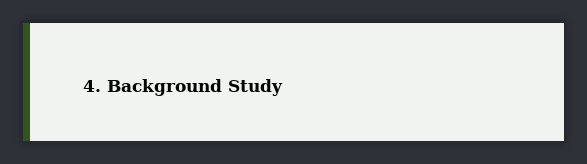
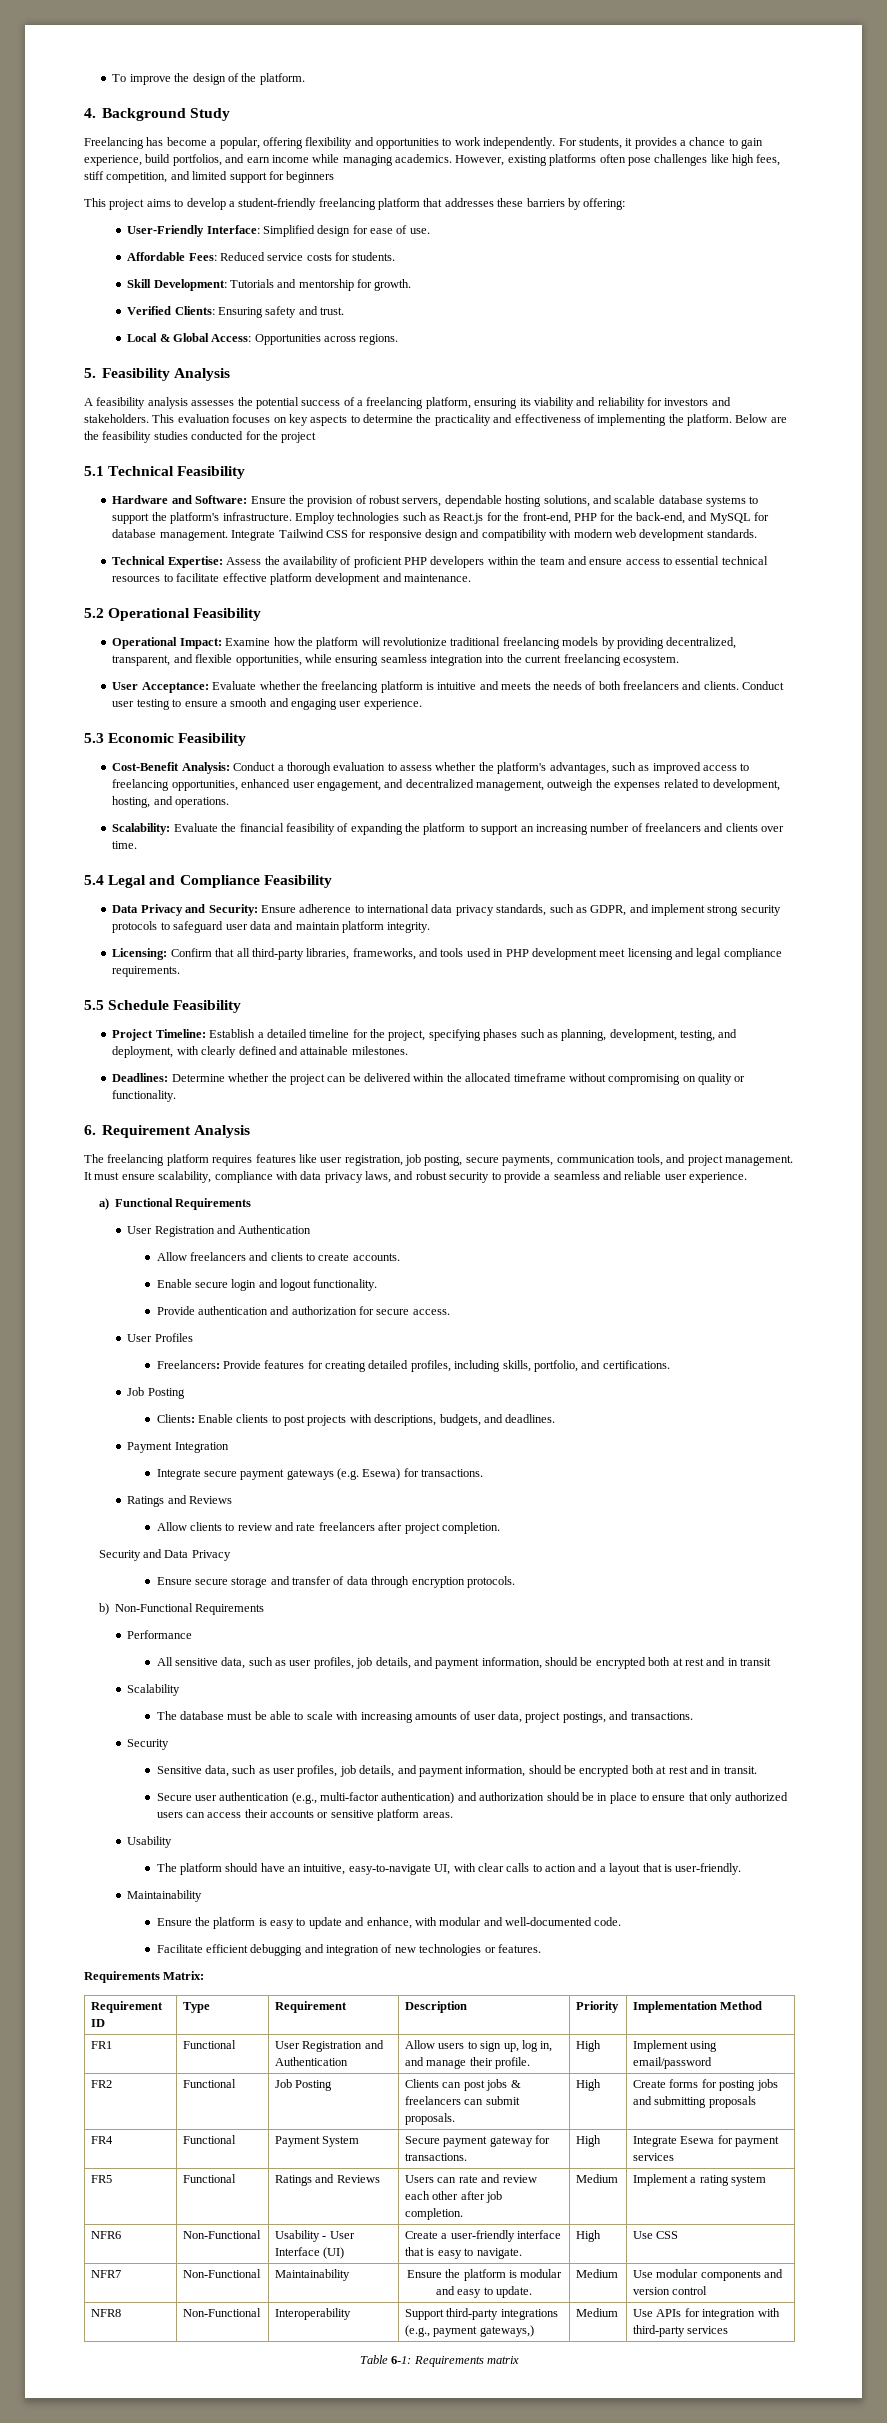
[83,79,283,96] 4. Background Study -> [112,73,305,85] [84,108,231,121] [84,137,764,149] [84,154,781,166] [84,171,335,183] [84,198,626,210] [127,225,430,237] [127,252,396,261] [127,279,412,291] [127,306,345,318] [127,333,399,345] [84,368,231,381] [84,397,731,409] [84,414,787,426] [84,431,317,443] [84,466,246,479] [112,495,759,507] [112,512,770,524] [112,529,757,541] [112,556,768,568] [112,573,472,585] [84,608,262,621] [112,637,737,649] [112,654,679,666] [112,681,785,693] [112,698,422,710] [84,733,247,746] [112,762,750,774] [112,779,781,791] [112,796,230,808] [112,823,785,835] [112,841,138,849] [84,875,332,888] [112,904,781,916] [112,921,431,933] [112,948,782,960] [112,966,181,977] [84,1000,242,1013] [112,1029,738,1041] [112,1046,408,1058] [112,1073,746,1085] [112,1090,177,1102] [84,1125,251,1138] [84,1154,793,1166] [84,1171,748,1183] [98,1198,252,1210] [127,1225,312,1237] [156,1252,400,1261] [156,1279,378,1291] [156,1306,450,1315] [127,1333,193,1342] [156,1360,670,1372] [127,1387,185,1399] [156,1414,556,1426] [127,1442,229,1453] [156,1468,484,1480] [127,1495,232,1507] [156,1522,500,1534] [98,1549,231,1561] [156,1576,515,1588] [98,1603,265,1615] [127,1630,193,1639] [156,1657,772,1669] [127,1684,181,1696] [156,1711,693,1723] [127,1739,170,1750] [156,1765,757,1777] [156,1792,788,1804] [156,1809,453,1821] [127,1836,173,1848] [156,1863,742,1875] [127,1890,203,1902] [156,1917,622,1929] [156,1944,541,1956] [84,1971,205,1983] [91,2001,164,2013] [91,2019,106,2027] [183,2002,211,2013] [275,2001,348,2013] [405,2001,468,2013] [576,2001,620,2013] [633,2001,763,2013] [91,2041,113,2049] [183,2040,237,2049] [275,2040,384,2052] [275,2057,349,2066] [405,2040,553,2052] [405,2057,531,2069] [576,2040,602,2052] [633,2040,718,2052] [633,2057,713,2069] [91,2080,113,2088] [183,2079,237,2088] [275,2079,333,2091] [405,2079,521,2091] [405,2096,520,2105] [405,2113,456,2125] [576,2079,602,2091] [633,2079,778,2091] [633,2096,756,2108] [91,2136,114,2144] [183,2135,237,2144] [275,2136,360,2147] [405,2135,551,2147] [405,2153,468,2161] [576,2135,602,2147] [633,2135,780,2147] [633,2153,675,2161] [91,2175,113,2183] [183,2174,237,2183] [275,2174,380,2186] [405,2174,537,2183] [405,2191,503,2203] [405,2208,464,2220] [576,2174,619,2183] [633,2174,767,2186] [91,2231,122,2239] [183,2230,262,2239] [275,2230,355,2242] [275,2247,345,2259] [405,2230,562,2242] [405,2247,522,2259] [576,2230,602,2242] [633,2231,679,2239] [91,2270,122,2278] [183,2269,262,2278] [275,2269,351,2281] [406,2269,563,2281] [435,2286,533,2298] [576,2269,619,2278] [633,2269,784,2281] [633,2286,708,2295] [91,2309,122,2317] [183,2308,262,2317] [275,2308,352,2320] [405,2308,558,2320] [405,2325,534,2337] [576,2308,619,2317] [633,2308,780,2320] [633,2325,729,2337] [359,2355,520,2367] To improve the design of the platform. // 4. Background Study // Freelancing has become a popular, offering flexibility and opportunities to work independently. For students, it provides a chance to gain experience, build portfolios, and earn income while managing academics. However, existing platforms often pose challenges like high fees, stiff competition, and limited support for beginners // This project aims to develop a student-friendly freelancing platform that addresses these barriers by offering: // User-Friendly Interface: Simplified design for ease of use. // Affordable Fees: Reduced service costs for students. // Skill Development: Tutorials and mentorship for growth. // Verified Clients: Ensuring safety and trust. // Local & Global Access: Opportunities across regions. // 5. Feasibility Analysis // A feasibility analysis assesses the potential success of a freelancing platform, ensuring its viability and reliability for investors and stakeholders. This evaluation focuses on key aspects to determine the practicality and effectiveness of implementing the platform. Below are the feasibility studies conducted for the project // 5.1 Technical Feasibility // Hardware and Software: Ensure the provision of robust servers, dependable hosting solutions, and scalable database systems to support the platform's infrastructure. Employ technologies such as React.js for the front-end, PHP for the back-end, and MySQL for database management. Integrate Tailwind CSS for responsive design and compatibility with modern web development standards. // Technical Expertise: Assess the availability of proficient PHP developers within the team and ensure access to essential technical resources to facilitate effective platform development and maintenance. // 5.2 Operational Feasibility // Operational Impact: Examine how the platform will revolutionize traditional freelancing models by providing decentralized, transparent, and flexible opportunities, while ensuring seamless integration into the current freelancing ecosystem. // User Acceptance: Evaluate whether the freelancing platform is intuitive and meets the needs of both freelancers and clients. Conduct user testing to ensure a smooth and engaging user experience. // 5.3 Economic Feasibility // Cost-Benefit Analysis: Conduct a thorough evaluation to assess whether the platform's advantages, such as improved access to freelancing opportunities, enhanced user engagement, and decentralized management, outweigh the expenses related to development, hosting, and operations. // Scalability: Evaluate the financial feasibility of expanding the platform to support an increasing number of freelancers and clients over time. // 5.4 Legal and Compliance Feasibility // Data Privacy and Security: Ensure adherence to international data privacy standards, such as GDPR, and implement strong security protocols to safeguard user data and maintain platform integrity. // Licensing: Confirm that all third-party libraries, frameworks, and tools used in PHP development meet licensing and legal compliance requirements. // 5.5 Schedule Feasibility // Project Timeline: Establish a detailed timeline for the project, specifying phases such as planning, development, testing, and deployment, with clearly defined and attainable milestones. // Deadlines: Determine whether the project can be delivered within the allocated timeframe without compromising on quality or functionality. // 6. Requirement Analysis // The freelancing platform requires features like user registration, job posting, secure payments, communication tools, and project management. It must ensure scalability, compliance with data privacy laws, and robust security to provide a seamless and reliable user experience. // a) Functional Requirements // User Registration and Authentication // Allow freelancers and clients to create accounts. // Enable secure login and logout functionality. // Provide authentication and authorization for secure access. // User Profiles // Freelancers: Provide features for creating detailed profiles, including skills, portfolio, and certifications. // Job Posting // Clients: Enable clients to post projects with descriptions, budgets, and deadlines. // Payment Integration // Integrate secure payment gateways (e.g. Esewa) for transactions. // Ratings and Reviews // Allow clients to review and rate freelancers after project completion. // Security and Data Privacy // Ensure secure storage and transfer of data through encryption protocols. // b) Non-Functional Requirements // Performance // All sensitive data, such as user profiles, job details, and payment information, should be encrypted both at rest and in transit // Scalability // The database must be able to scale with increasing amounts of user data, project postings, and transactions. // Security // Sensitive data, such as user profiles, job details, and payment information, should be encrypted both at rest and in transit. // Secure user authentication (e.g., multi-factor authentication) and authorization should be in place to ensure that only authorized users can access their accounts or sensitive platform areas. // Usability // The platform should have an intuitive, easy-to-navigate UI, with clear calls to action and a layout that is user-friendly. // Maintainability // Ensure the platform is easy to update and enhance, with modular and well-documented code. // Facilitate efficient debugging and integration of new technologies or features. // Requirements Matrix: // Requirement ID | Type | Requirement | Description | Priority | Implementation Method // FR1 | Functional | User Registration and Authentication | Allow users to sign up, log in, and manage their profile. | High | Implement using email/password // FR2 | Functional | Job Posting | Clients can post jobs & freelancers can submit proposals. | High | Create forms for posting jobs and submitting proposals // FR4 | Functional | Payment System | Secure payment gateway for transactions. | High | Integrate Esewa for payment services // FR5 | Functional | Ratings and Reviews | Users can rate and review each other after job completion. | Medium | Implement a rating system // NFR6 | Non-Functional | Usability - User Interface (UI) | Create a user-friendly interface that is easy to navigate. | High | Use CSS // NFR7 | Non-Functional | Maintainability | Ensure the platform is modular and easy to update. | Medium | Use modular components and version control // NFR8 | Non-Functional | Interoperability | Support third-party integrations (e.g., payment gateways,) | Medium | Use APIs for integration with third-party services // Table 6-1: Requirements matrix

